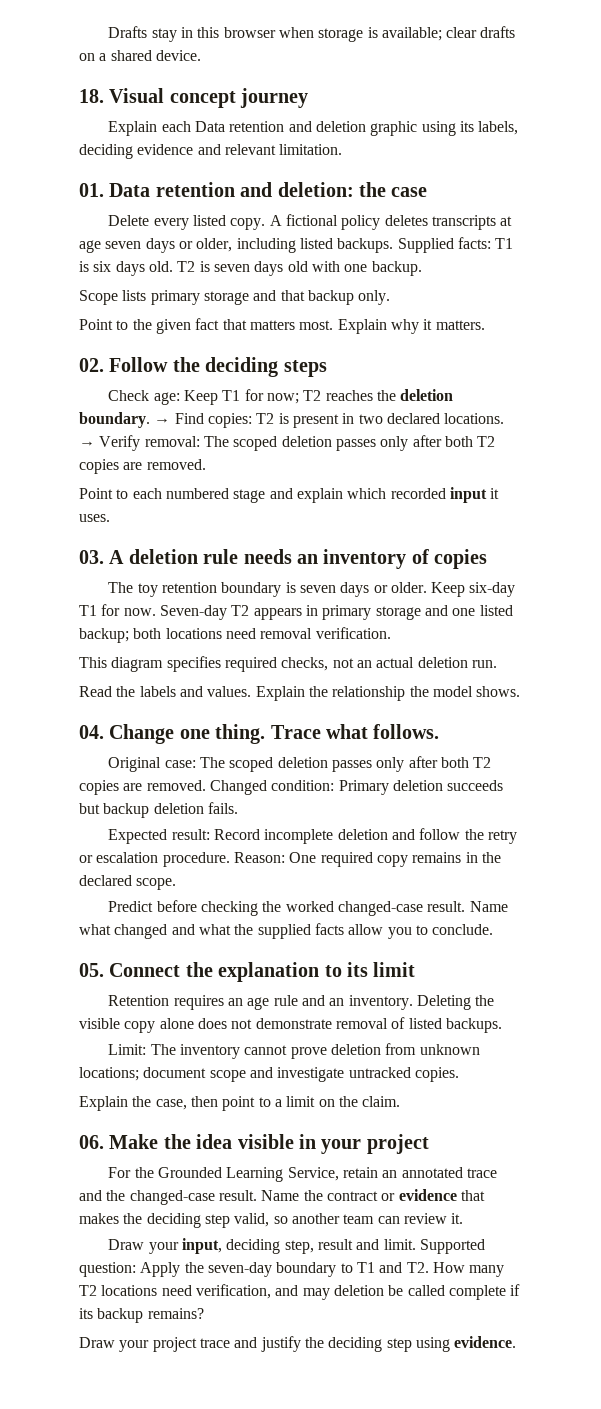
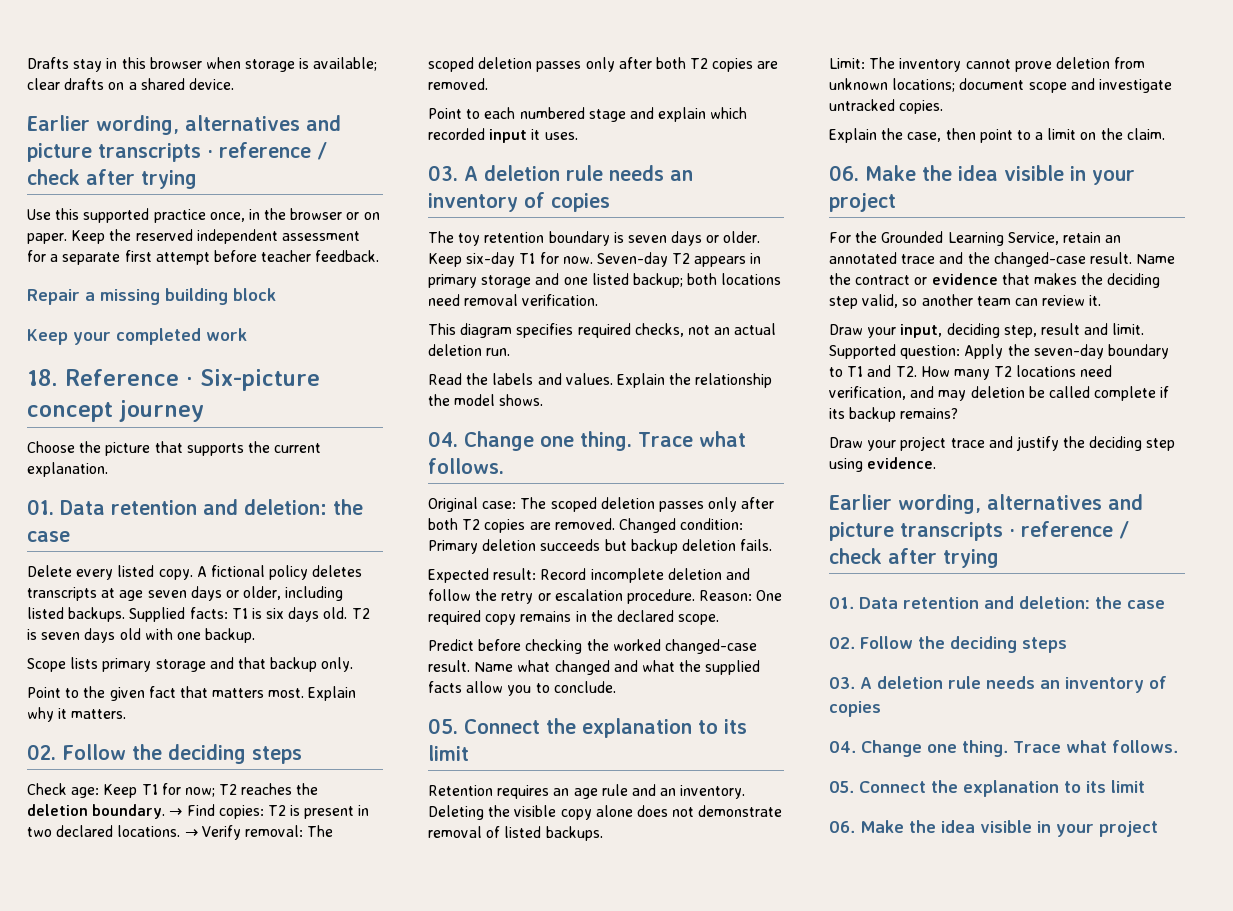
[79,88,309,108] [108,121,519,136] [79,144,343,159] 18. Visual concept journey // Explain each Data retention and deletion graphic using its labels, deciding evidence and relevant limitation. -> [27,115,341,135] [27,142,327,162] [27,169,197,189] [27,208,380,223] [27,229,360,244] [27,250,380,265] [27,288,276,305] [27,328,247,345] [27,369,320,391] [27,400,204,422] [27,441,322,456] [27,462,108,477] Earlier wording, alternatives and picture transcripts · reference / check after trying // Use this supported practice once, in the browser or on paper. Keep the reserved independent assessment for a separate first attempt before teacher feedback. // Repair a missing building block // Keep your completed work // 18. Reference · Six-picture concept journey // Choose the picture that supports the current explanation.
(517, 1342) none -> [829,494,1143,514] [829,521,1129,541] [829,548,999,568] [829,596,1165,609] [829,636,1067,653] [829,676,1167,693] [829,701,881,717] [829,740,1178,757] [829,780,1145,797] [829,820,1158,837] // Earlier wording, alternatives and picture transcripts · reference / check after trying // 01. Data retention and deletion: the case // 02. Follow the deciding steps // 03. A deletion rule needs an inventory of copies // 04. Change one thing. Trace what follows. // 05. Connect the explanation to its limit // 06. Make the idea visible in your project

